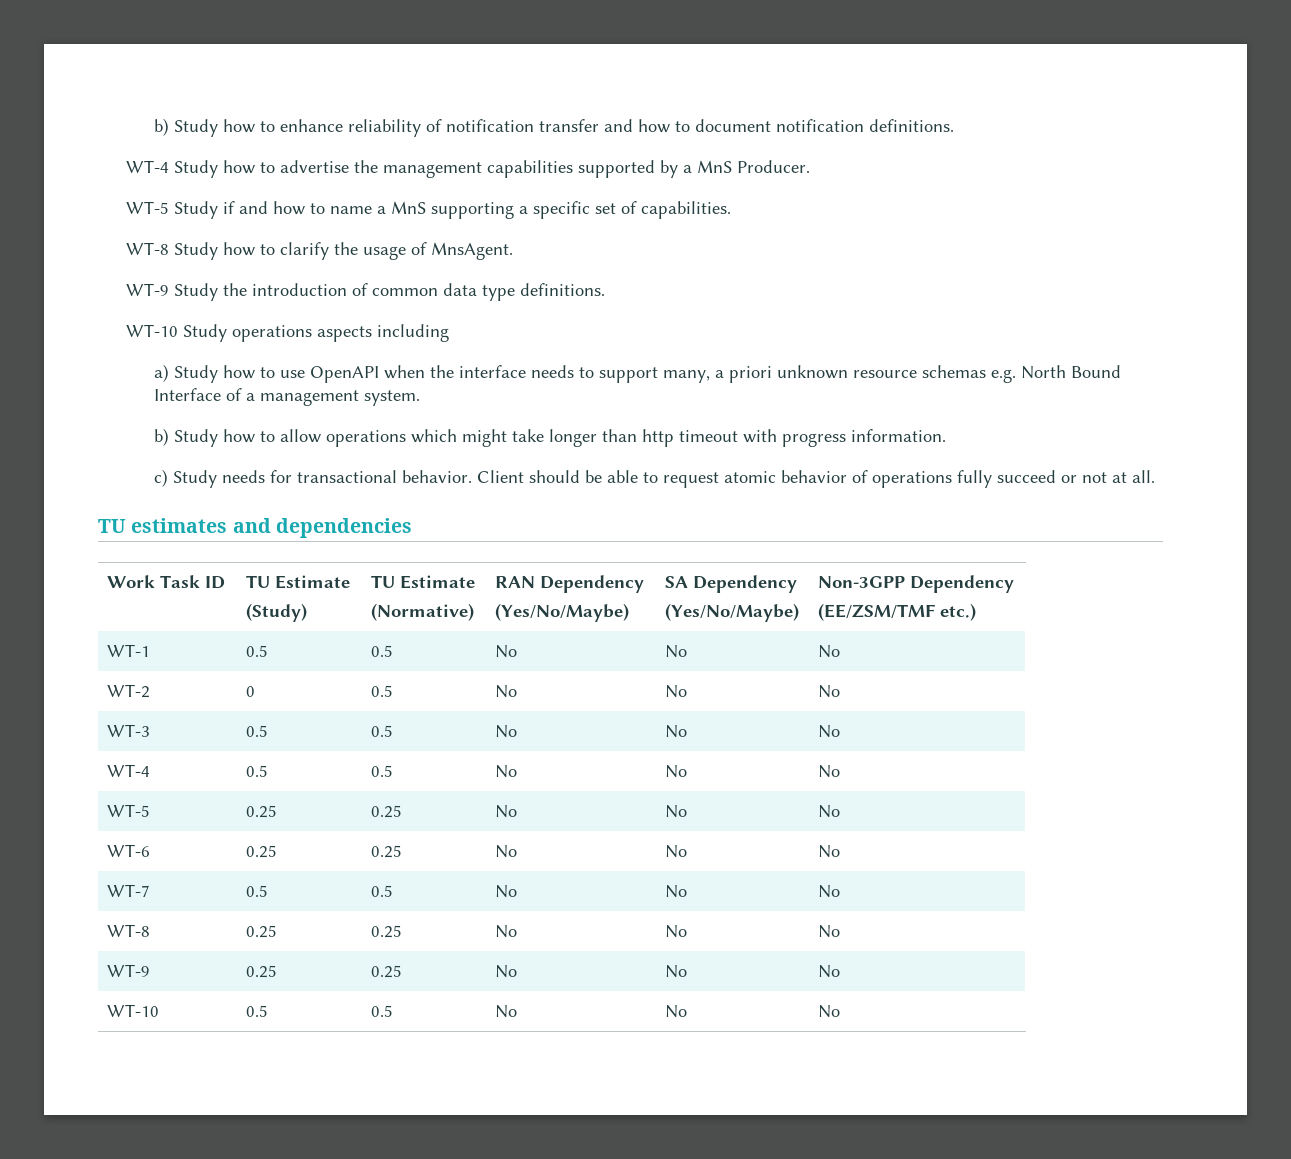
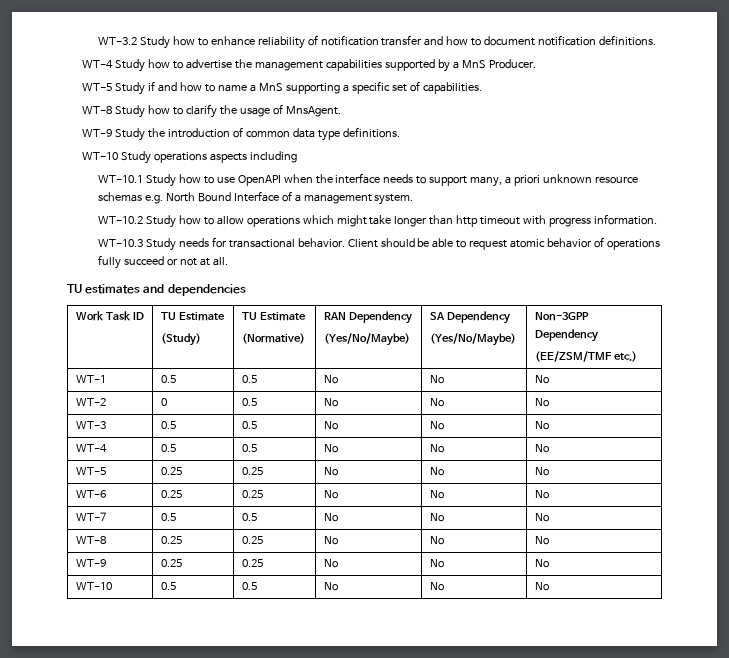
[154,118,170,136] b) -> [97,37,137,45] WT-3.2
[154,364,170,382] a) -> [97,175,143,183] WT-10.1
[154,428,170,446] b) -> [97,216,143,224] WT-10.2
[154,469,169,487] c) -> [97,239,143,247] WT-10.3

